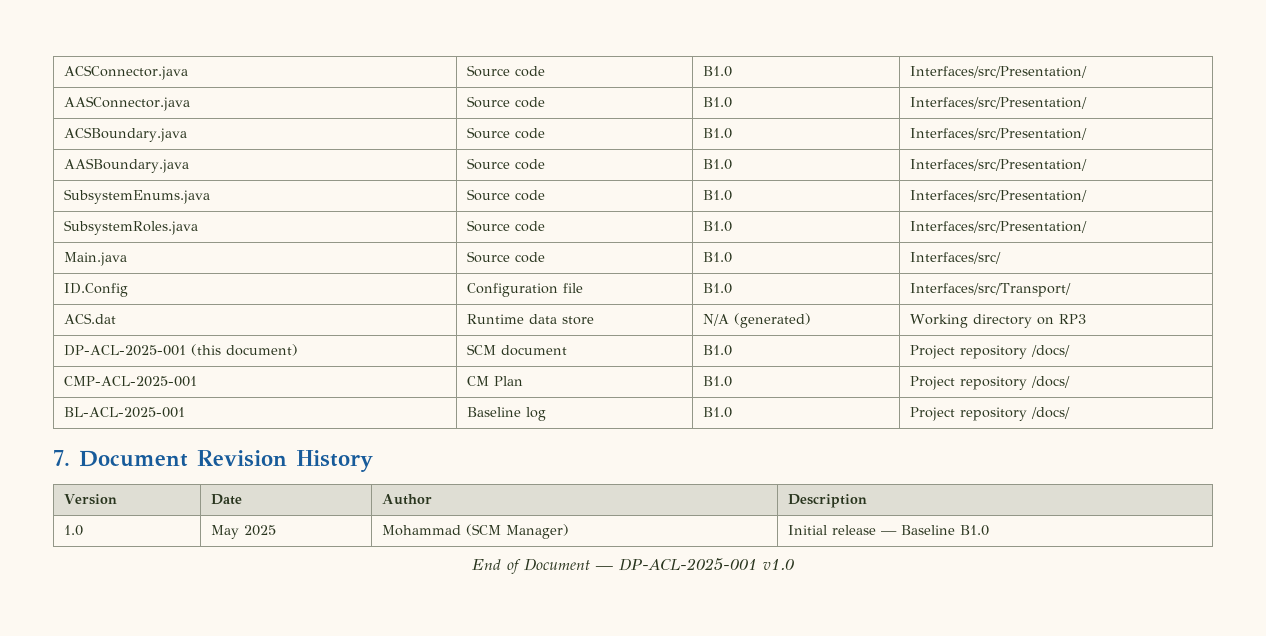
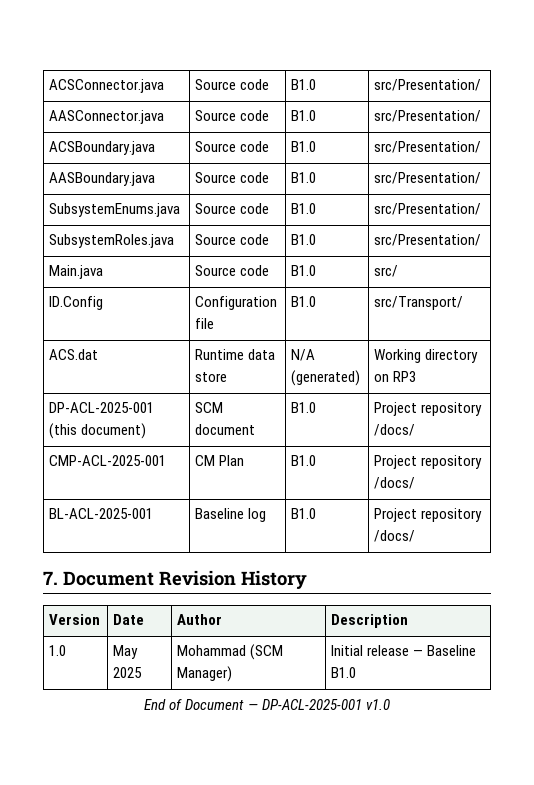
[910,66,1088,78] Interfaces/src/Presentation/ -> [374,79,482,91] src/Presentation/
[910,97,1088,109] Interfaces/src/Presentation/ -> [374,110,482,122] src/Presentation/
[910,128,1088,140] Interfaces/src/Presentation/ -> [374,141,482,153] src/Presentation/
[910,159,1088,171] Interfaces/src/Presentation/ -> [374,172,482,184] src/Presentation/
[910,190,1088,202] Interfaces/src/Presentation/ -> [374,203,482,215] src/Presentation/
[910,221,1088,233] Interfaces/src/Presentation/ -> [374,234,482,246] src/Presentation/
[910,252,1002,264] Interfaces/src/ -> [374,265,399,277] src/
[910,283,1072,297] Interfaces/src/Transport/ -> [374,296,464,310] src/Transport/

